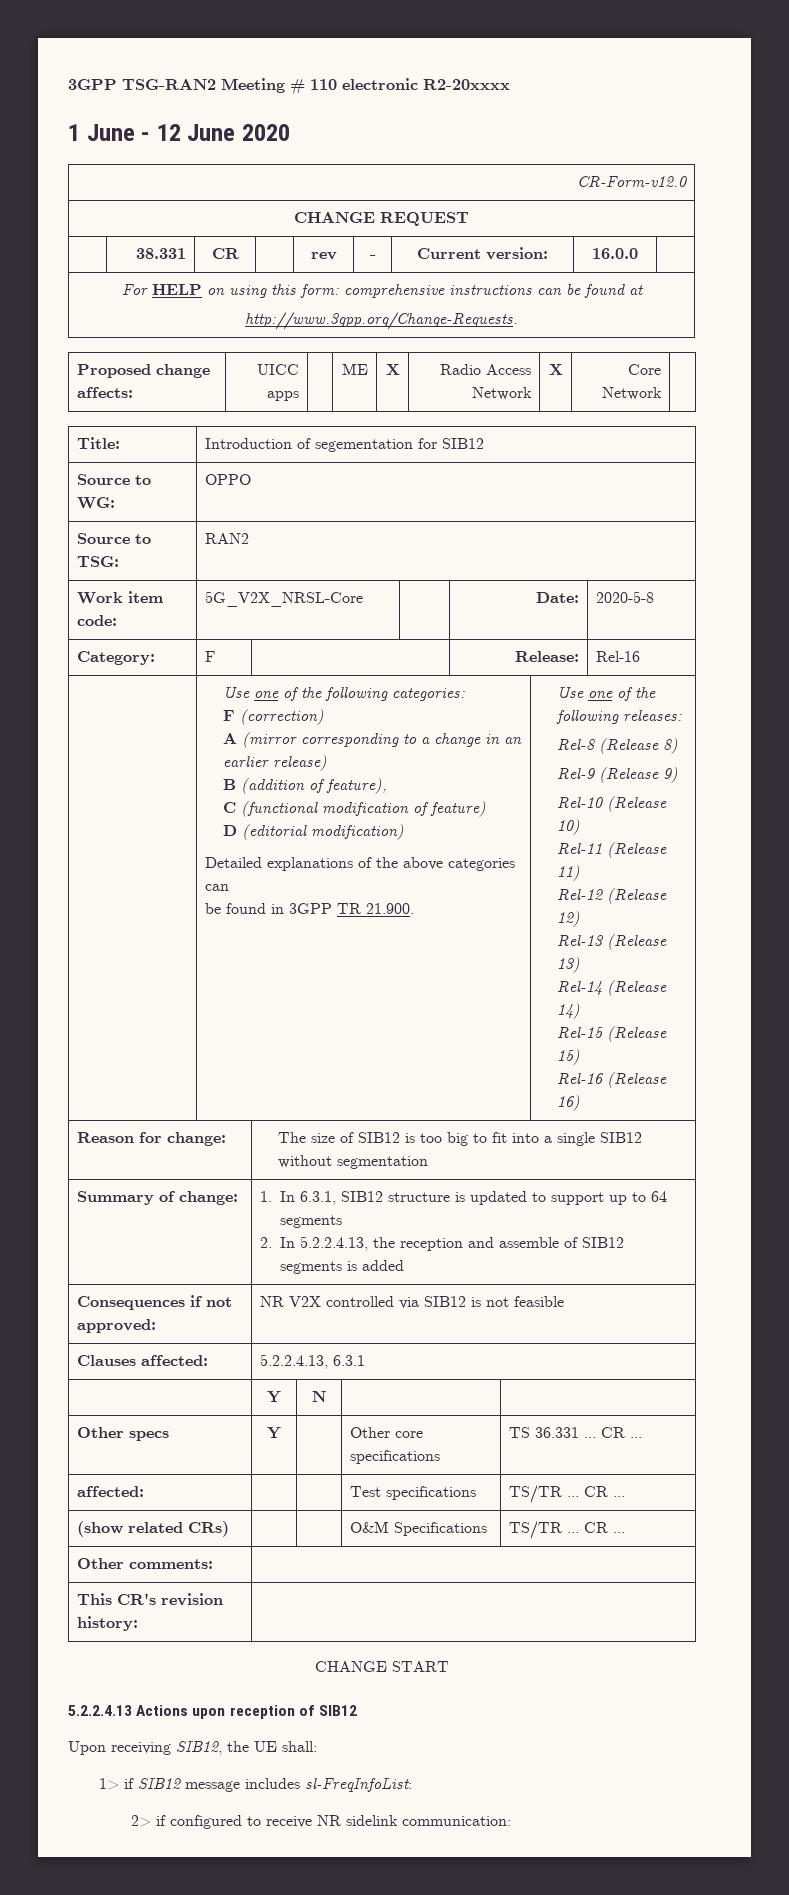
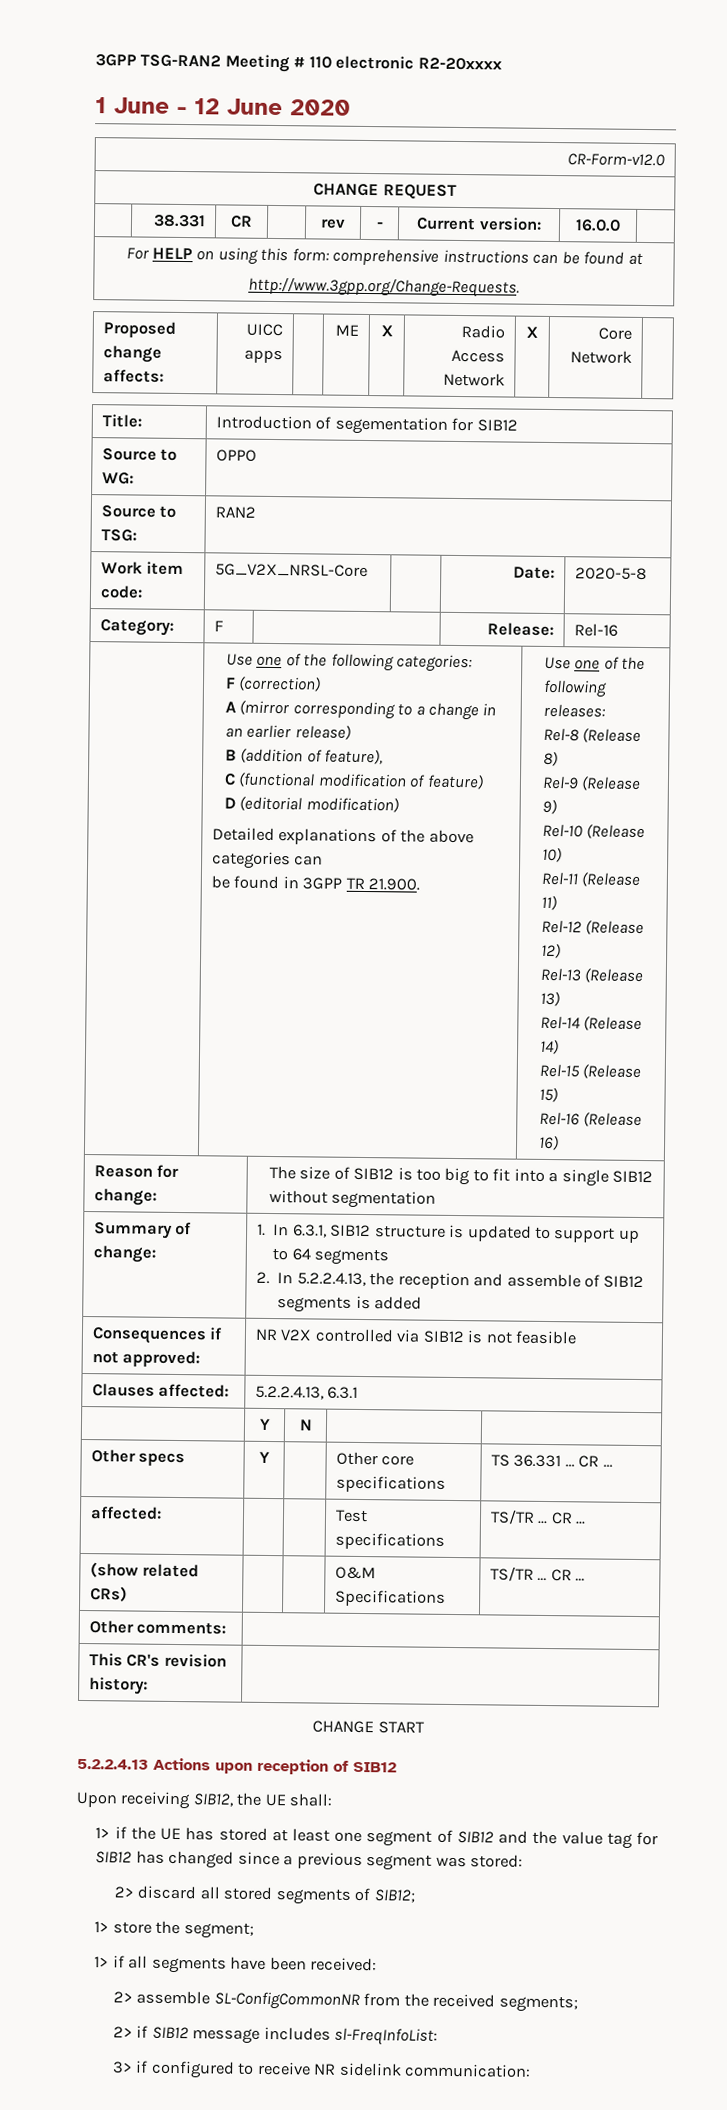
(135, 1783) none -> [130,1826,659,1849] [95,1850,524,1871] [113,1885,415,1905] [94,1920,254,1939] [94,1955,378,1974] [112,1990,578,2013] [112,2025,149,2038] the UE has stored at least one segment of SIB12 and the value tag for SIB12 has changed since a previous segment was stored: // 2> discard all stored segments of SIB12; // 1> store the segment; // 1> if all segments have been received: // 2> assemble SL-ConfigCommonNR from the received segments; // 2> if
[130,1815,151,1827] 2> -> [111,2061,133,2074] 3>

